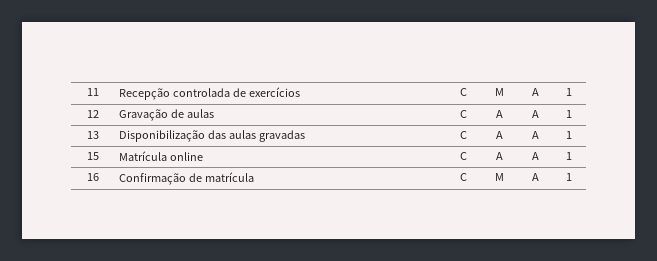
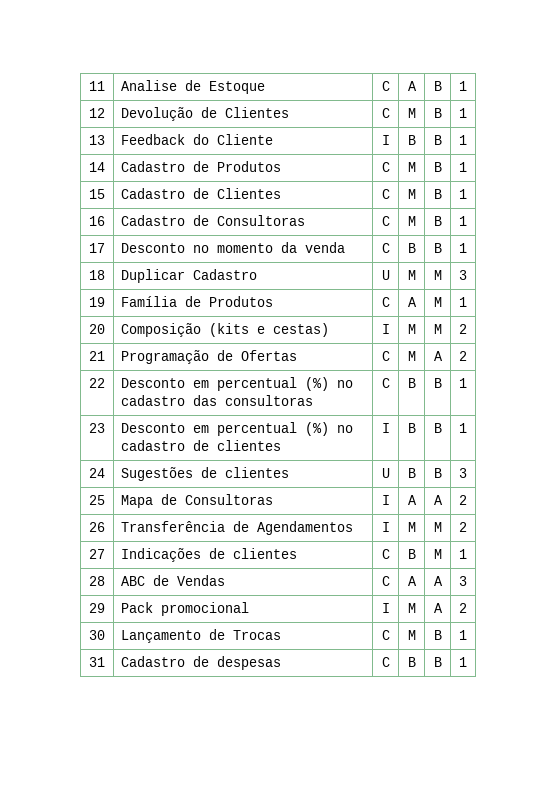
[119,87,301,100] [459,88,467,96] [494,88,504,96] [531,88,539,96] [566,88,572,96] [86,110,99,118] [119,109,215,121] [459,110,467,118] [495,110,503,118] [531,110,539,118] [566,110,572,118] [86,131,99,139] [119,130,306,142] [459,131,467,139] [495,131,503,139] [531,131,539,139] [566,131,572,139] [86,152,99,160] [119,151,204,161] [459,152,467,160] [495,152,503,160] [531,152,539,160] [566,152,572,160] [86,173,99,181] [119,172,255,185] [459,173,467,181] [494,173,504,181] [531,173,539,181] [566,173,572,181] Recepção controlada de exercícios | C | M | A | 1 // 12 | Gravação de aulas | C | A | A | 1 // 13 | Disponibilização das aulas gravadas | C | A | A | 1 // 15 | Matrícula online | C | A | A | 1 // 16 | Confirmação de matrícula | C | M | A | 1 -> [121,80,266,94] [381,81,390,91] [407,81,417,91] [433,81,442,91] [459,81,467,91] [89,108,105,118] [121,107,290,121] [381,108,390,118] [407,108,416,118] [433,108,442,118] [459,108,467,118] [89,135,105,145] [121,134,274,145] [381,135,390,145] [407,135,416,145] [433,135,442,145] [459,135,467,145] [89,162,105,172] [121,161,282,172] [381,162,390,172] [407,162,416,172] [433,162,442,172] [459,162,467,172] [89,189,105,199] [121,188,282,199] [381,189,390,199] [407,189,416,199] [433,189,442,199] [459,189,467,199] [89,216,105,226] [121,215,306,226] [381,216,390,226] [407,216,416,226] [433,216,442,226] [459,216,467,226] [89,243,105,253] [121,242,346,253] [381,243,390,253] [407,243,416,253] [433,243,442,253] [459,243,467,253] [89,270,105,280] [121,269,258,283] [381,270,390,280] [407,270,416,280] [433,270,442,280] [459,270,467,280] [89,297,105,307] [121,296,274,307] [381,297,390,307] [407,297,417,307] [433,297,442,307] [459,297,467,307] [89,324,105,334] [121,323,330,337] [381,324,390,334] [407,324,416,334] [433,324,442,334] [459,324,467,334] [89,351,105,361] [121,350,298,364] [381,351,390,361] [407,351,416,361] [433,351,443,361] [459,351,467,361] [89,378,105,388] [121,377,354,391] [121,395,314,406] [381,378,390,388] [407,378,416,388] [433,378,442,388] [459,378,467,388] [89,423,105,433] [121,422,354,436] [121,440,282,451] [381,423,390,433] [407,423,416,433] [433,423,442,433] [459,423,467,433] [89,468,105,478] [121,467,290,481] [381,468,390,478] [407,468,416,478] [433,468,442,478] [459,468,467,478] [89,495,105,505] [121,494,274,508] [381,495,390,505] [407,495,417,505] [433,495,443,505] [459,495,467,505] [89,522,105,532] [121,521,354,535] [381,522,390,532] [407,522,416,532] [433,522,442,532] [459,522,467,532] [89,549,105,559] [121,548,298,562] [381,549,390,559] [407,549,416,559] [433,549,442,559] [459,549,467,559] [89,576,105,586] [121,575,226,586] [381,576,390,586] [407,576,417,586] [433,576,443,586] [459,576,467,586] [89,603,105,613] [121,602,250,616] [381,603,390,613] [407,603,416,613] [433,603,443,613] [459,603,467,613] [89,630,105,640] [121,629,282,643] [381,630,390,640] [407,630,416,640] [433,630,442,640] [459,630,467,640] [89,657,105,667] [121,656,282,670] [381,657,390,667] [407,657,416,667] [433,657,442,667] [459,657,467,667] Analise de Estoque | C | A | B | 1 // 12 | Devolução de Clientes | C | M | B | 1 // 13 | Feedback do Cliente | I | B | B | 1 // 14 | Cadastro de Produtos | C | M | B | 1 // 15 | Cadastro de Clientes | C | M | B | 1 // 16 | Cadastro de Consultoras | C | M | B | 1 // 17 | Desconto no momento da venda | C | B | B | 1 // 18 | Duplicar Cadastro | U | M | M | 3 // 19 | Família de Produtos | C | A | M | 1 // 20 | Composição (kits e cestas) | I | M | M | 2 // 21 | Programação de Ofertas | C | M | A | 2 // 22 | Desconto em percentual (%) no cadastro das consultoras | C | B | B | 1 // 23 | Desconto em percentual (%) no cadastro de clientes | I | B | B | 1 // 24 | Sugestões de clientes | U | B | B | 3 // 25 | Mapa de Consultoras | I | A | A | 2 // 26 | Transferência de Agendamentos | I | M | M | 2 // 27 | Indicações de clientes | C | B | M | 1 // 28 | ABC de Vendas | C | A | A | 3 // 29 | Pack promocional | I | M | A | 2 // 30 | Lançamento de Trocas | C | M | B | 1 // 31 | Cadastro de despesas | C | B | B | 1

